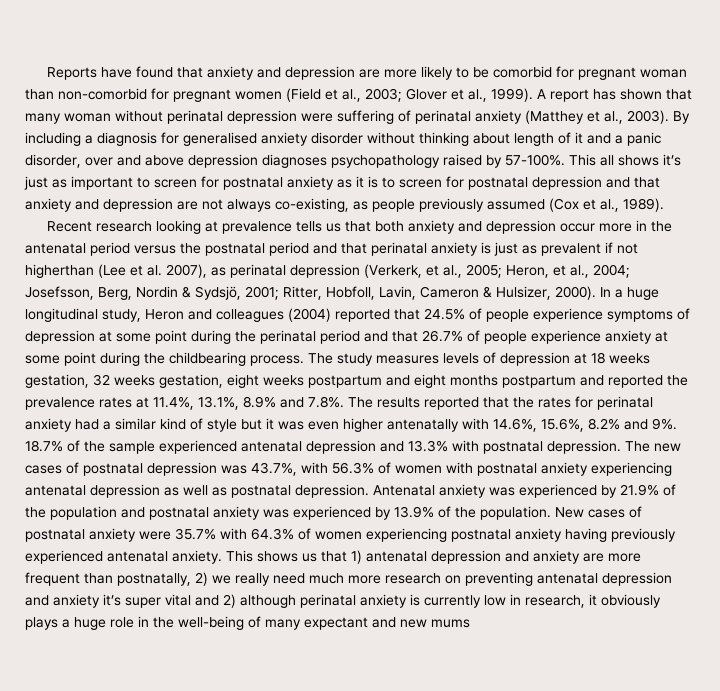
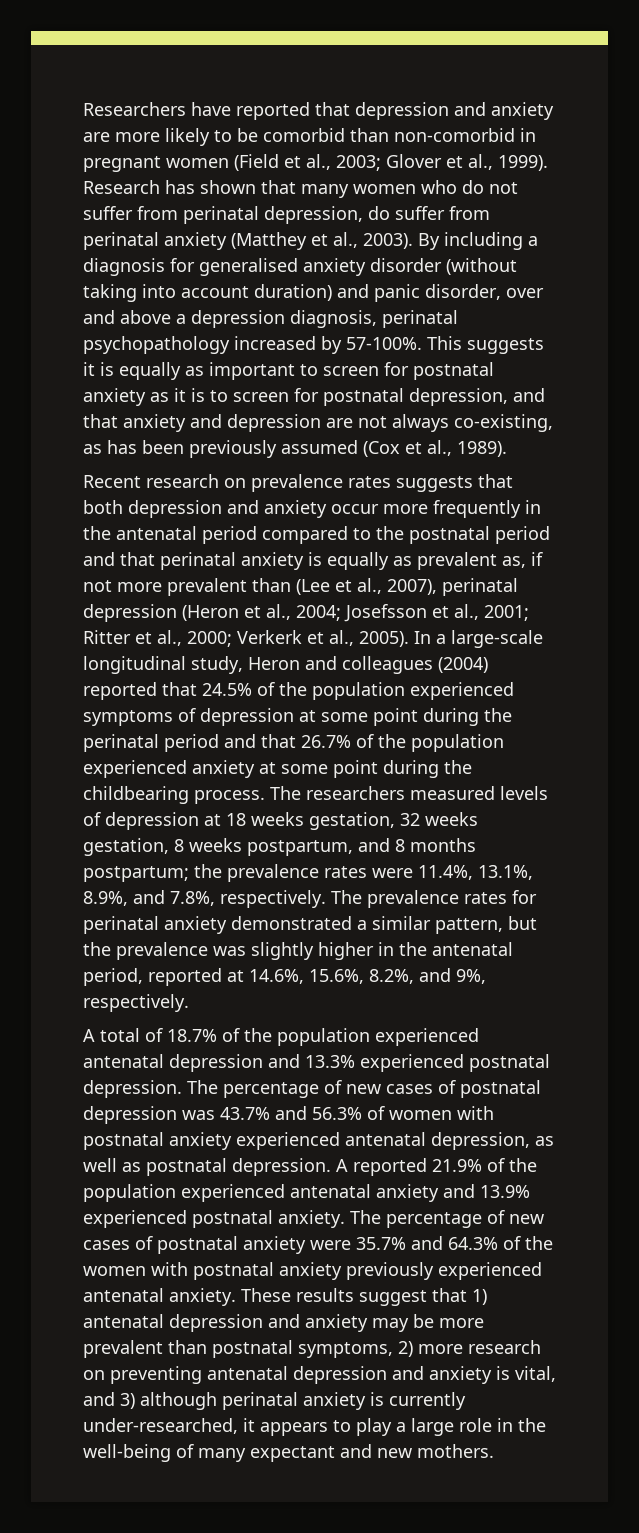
[47,66,356,80] Reports have found that anxiety and depression -> [83,102,554,120] Researchers have reported that depression and anxiety
[556,66,688,80] for pregnant woman -> (345, 135) none
[151,88,169,100] for -> [520,128,536,142] in
[537,89,589,102] A report -> [83,180,160,194] Research
[64,110,411,124] woman without perinatal depression were suffering of -> [353,180,518,194] [83,206,490,224] women who do not suffer from perinatal depression, do suffer from
[367,132,623,146] without thinking about length of it and a -> [446,258,517,275] [83,284,369,302] (without taking into account duration) and
[188,154,681,168] [24,176,48,190] depression diagnoses psychopathology raised by 57-100%. This all shows it’s just -> [176,310,458,328] [83,336,544,354] [83,362,181,380] a depression diagnosis, perinatal psychopathology increased by 57-100%. This suggests it is equally
[532,176,602,190] depression -> [409,388,508,406] depression,
[372,199,415,212] people -> [107,440,184,454] has been
[156,220,557,234] looking at prevalence tells us that both anxiety and depression -> [224,474,513,492] [83,500,327,518] on prevalence rates suggests that both depression and anxiety
(633, 227) none -> [433,500,521,518] frequently
[134,245,176,254] versus -> [262,526,371,544] compared to
[494,242,518,256] just -> [327,552,389,570] equally
(601, 249) none -> [502,556,526,568] as,
[25,264,630,278] [25,286,596,300] higherthan (Lee et al. 2007), as perinatal depression (Verkerk, et al., 2005; Heron, et al., 2004; Josefsson, Berg, Nordin & Sydsjö, 2001; Ritter, Hobfoll, Lavin, Cameron & Hulsizer, 2000). -> [117,578,518,596] [83,604,529,622] [83,630,409,647] more prevalent than (Lee et al., 2007), perinatal depression (Heron et al., 2004; Josefsson et al., 2001; Ritter et al., 2000; Verkerk et al., 2005).
[627,287,659,300] huge -> [451,630,543,648] large-scale
[486,308,603,322] people experience -> [279,682,514,700] the population experienced
[484,330,601,344] people experience -> [378,734,504,752] [83,760,187,778] the population experienced
[337,353,439,366] study measures -> [306,786,495,800] researchers measured
[227,374,663,388] eight weeks postpartum and eight months postpartum and reported -> [174,838,476,856] [83,866,189,882] 8 weeks postpartum, and 8 months postpartum;
[136,397,149,408] at -> [372,868,413,878] were
[243,396,534,410] 8.9% and 7.8%. The results reported that the -> [83,890,459,908] 8.9%, and 7.8%, respectively. The prevalence
[75,419,99,430] had -> [231,916,352,930] demonstrated
[160,418,677,432] kind of style but it was even higher antenatally with 14.6%, 15.6%, 8.2% and 9%. -> [435,916,537,934] [83,942,513,960] [83,968,486,986] [83,994,189,1012] [83,1028,163,1042] pattern, but the prevalence was slightly higher in the antenatal period, reported at 14.6%, 15.6%, 8.2%, and 9%, respectively. // A total of
[109,441,155,454] sample -> [277,1028,370,1046] population
[452,440,479,452] with -> [360,1054,464,1072] experienced
(650, 446) none -> [223,1080,342,1098] percentage of
[251,462,328,476] 43.7%, with -> [220,1106,307,1120] 43.7% and
[591,462,672,476] [25,484,160,498] experiencing antenatal depression -> [236,1132,530,1150] experienced antenatal depression,
[373,484,676,498] [25,506,584,520] Antenatal anxiety was experienced by 21.9% of the population and postnatal anxiety was experienced by 13.9% of the population. New -> [336,1158,537,1176] [83,1184,530,1202] [83,1210,544,1228] A reported 21.9% of the population experienced antenatal anxiety and 13.9% experienced postnatal anxiety. The percentage of new
[220,528,247,540] with -> [411,1236,443,1250] and
[315,528,607,542] women experiencing postnatal anxiety having -> [525,1236,553,1250] [83,1262,342,1280] the women with postnatal anxiety
[226,550,317,562] This shows us -> [241,1288,427,1306] These results suggest
[583,553,641,562] [25,572,344,586] are more frequent than postnatally, 2) we really need much -> [372,1314,484,1332] [83,1340,413,1358] may be more prevalent than postnatal symptoms, 2)
[103,594,236,608] it’s super vital and 2) -> [496,1366,556,1382] [83,1392,135,1409] is vital, and 3)
[484,594,661,608] [25,617,106,630] low in research, it obviously plays a huge -> [83,1418,454,1436] under-researched, it appears to play a large
[431,619,470,628] mums -> [417,1444,494,1458] mothers.

